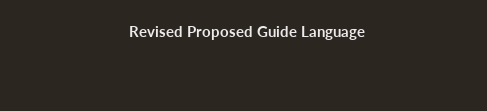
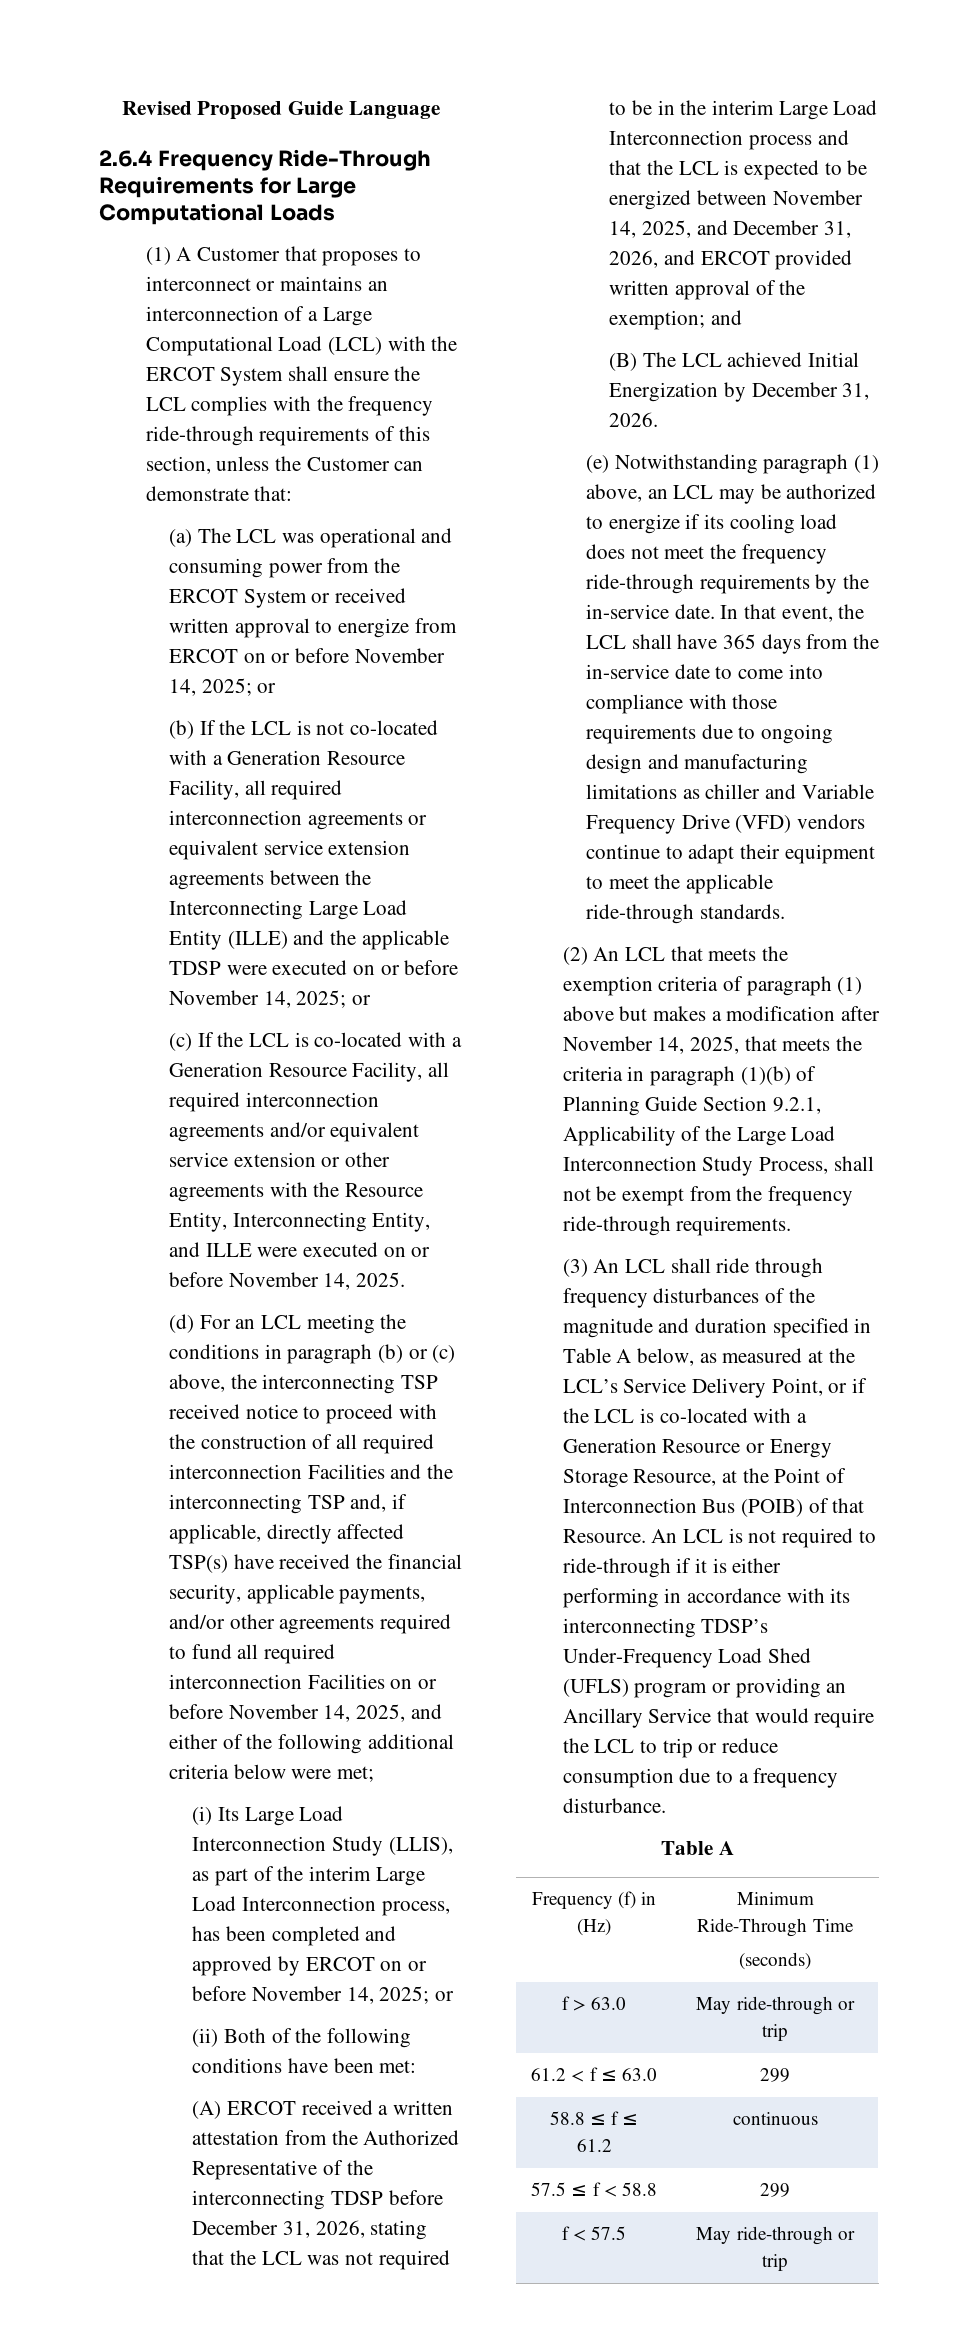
(365, 33) none -> [99,149,432,171] [99,176,357,198] [99,203,335,225] [145,246,421,266] [145,276,388,291] [145,306,372,326] [145,336,458,356] [145,366,421,386] [145,396,434,416] [145,426,430,446] [145,456,424,474] [145,486,293,501] [168,528,453,548] [168,558,400,578] [168,588,406,608] [168,618,457,638] [168,648,445,663] [168,678,277,696] [168,720,438,739] [168,750,405,765] [168,780,343,800] [168,810,428,830] [168,840,411,860] [168,870,372,890] [168,900,408,920] [168,930,449,950] [168,960,459,975] [168,990,371,1008] [168,1032,462,1051] [168,1062,449,1082] [168,1092,379,1112] [168,1122,420,1142] [168,1152,390,1167] [168,1182,423,1202] [168,1212,431,1232] [168,1242,431,1257] [168,1272,405,1290] [168,1314,407,1334] [168,1344,456,1364] [168,1374,438,1394] [168,1404,437,1424] [168,1434,434,1454] [168,1464,453,1479] [168,1494,407,1514] [168,1524,405,1544] [168,1554,462,1573] [168,1584,426,1604] [168,1614,451,1634] [168,1644,335,1664] [168,1674,437,1689] [168,1704,442,1722] [168,1734,454,1754] [168,1764,374,1782] [192,1806,344,1826] [192,1836,453,1856] [192,1866,425,1886] [192,1896,450,1916] [192,1926,397,1946] [192,1956,427,1976] [192,1986,454,2004] [192,2028,411,2048] [192,2058,417,2073] [192,2100,453,2119] [192,2130,460,2145] [192,2160,373,2180] [192,2190,443,2210] [192,2220,428,2240] [192,2250,450,2270] [609,100,878,120] [609,130,849,150] [609,160,868,180] [609,190,863,210] [609,220,851,238] [609,250,853,270] [609,280,806,300] [609,310,742,330] [609,352,859,371] [609,382,870,402] [609,412,659,427] [585,454,879,474] [585,484,877,504] [585,514,838,534] [585,544,827,564] [585,574,869,594] [585,604,865,622] [585,634,879,654] [585,664,823,679] [585,694,778,714] [585,724,833,744] [585,754,809,774] [585,784,874,799] [585,814,865,834] [585,844,875,864] [585,874,773,894] [585,904,785,924] [562,946,788,965] [562,976,863,996] [562,1006,880,1021] [562,1036,862,1054] [562,1066,817,1086] [562,1096,821,1116] [562,1126,836,1146] [562,1156,874,1176] [562,1186,853,1206] [562,1216,792,1236] [562,1258,823,1278] [562,1288,815,1308] [562,1318,872,1338] [562,1348,855,1366] [562,1378,867,1398] [562,1408,807,1423] [562,1438,832,1458] [562,1468,846,1488] [562,1498,865,1517] [562,1528,876,1548] [562,1558,782,1578] [562,1588,851,1608] [562,1618,769,1638] [562,1648,811,1668] [562,1678,847,1698] [562,1708,875,1728] [562,1738,778,1758] [562,1768,839,1788] [562,1798,666,1813] [661,1841,734,1855] [531,1891,657,1909] [577,1919,611,1936] [736,1892,814,1905] [697,1918,854,1937] [739,1952,811,1970] [561,1996,627,2011] [696,1996,855,2015] [762,2024,788,2041] [531,2067,657,2082] [760,2068,790,2082] [549,2111,639,2125] [576,2139,612,2152] [732,2112,818,2125] [531,2182,657,2197] [760,2183,790,2197] [561,2226,627,2241] [696,2226,855,2245] [762,2254,788,2271] // 2.6.4 Frequency Ride-Through Requirements for Large Computational Loads // (1) A Customer that proposes to interconnect or maintains an interconnection of a Large Computational Load (LCL) with the ERCOT System shall ensure the LCL complies with the frequency ride-through requirements of this section, unless the Customer can demonstrate that: // (a) The LCL was operational and consuming power from the ERCOT System or received written approval to energize from ERCOT on or before November 14, 2025; or // (b) If the LCL is not co-located with a Generation Resource Facility, all required interconnection agreements or equivalent service extension agreements between the Interconnecting Large Load Entity (ILLE) and the applicable TDSP were executed on or before November 14, 2025; or // (c) If the LCL is co-located with a Generation Resource Facility, all required interconnection agreements and/or equivalent service extension or other agreements with the Resource Entity, Interconnecting Entity, and ILLE were executed on or before November 14, 2025. // (d) For an LCL meeting the conditions in paragraph (b) or (c) above, the interconnecting TSP received notice to proceed with the construction of all required interconnection Facilities and the interconnecting TSP and, if applicable, directly affected TSP(s) have received the financial security, applicable payments, and/or other agreements required to fund all required interconnection Facilities on or before November 14, 2025, and either of the following additional criteria below were met; // (i) Its Large Load Interconnection Study (LLIS), as part of the interim Large Load Interconnection process, has been completed and approved by ERCOT on or before November 14, 2025; or // (ii) Both of the following conditions have been met: // (A) ERCOT received a written attestation from the Authorized Representative of the interconnecting TDSP before December 31, 2026, stating that the LCL was not required to be in the interim Large Load Interconnection process and that the LCL is expected to be energized between November 14, 2025, and December 31, 2026, and ERCOT provided written approval of the exemption; and // (B) The LCL achieved Initial Energization by December 31, 2026. // (e) Notwithstanding paragraph (1) above, an LCL may be authorized to energize if its cooling load does not meet the frequency ride-through requirements by the in-service date. In that event, the LCL shall have 365 days from the in-service date to come into compliance with those requirements due to ongoing design and manufacturing limitations as chiller and Variable Frequency Drive (VFD) vendors continue to adapt their equipment to meet the applicable ride-through standards. // (2) An LCL that meets the exemption criteria of paragraph (1) above but makes a modification after November 14, 2025, that meets the criteria in paragraph (1)(b) of Planning Guide Section 9.2.1, Applicability of the Large Load Interconnection Study Process, shall not be exempt from the frequency ride-through requirements. // (3) An LCL shall ride through frequency disturbances of the magnitude and duration specified in Table A below, as measured at the LCL’s Service Delivery Point, or if the LCL is co-located with a Generation Resource or Energy Storage Resource, at the Point of Interconnection Bus (POIB) of that Resource. An LCL is not required to ride-through if it is either performing in accordance with its interconnecting TDSP’s Under-Frequency Load Shed (UFLS) program or providing an Ancillary Service that would require the LCL to trip or reduce consumption due to a frequency disturbance. // Table A // Frequency (f) in (Hz) | Minimum Ride-Through Time // (seconds) // f > 63.0 | May ride-through or trip // 61.2 < f ≤ 63.0 | 299 // 58.8 ≤ f ≤ 61.2 | continuous // 57.5 ≤ f < 58.8 | 299 // f < 57.5 | May ride-through or trip

